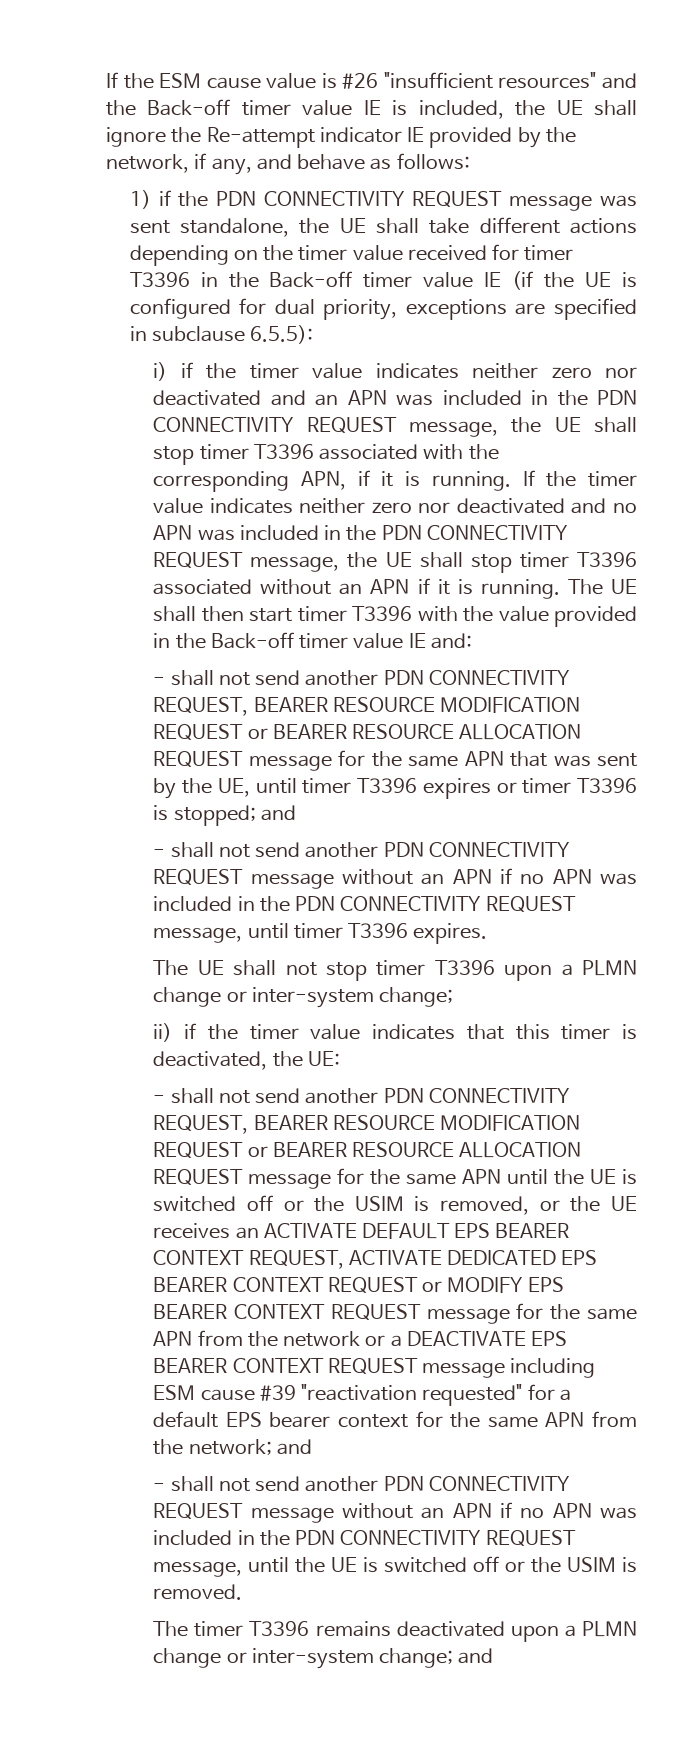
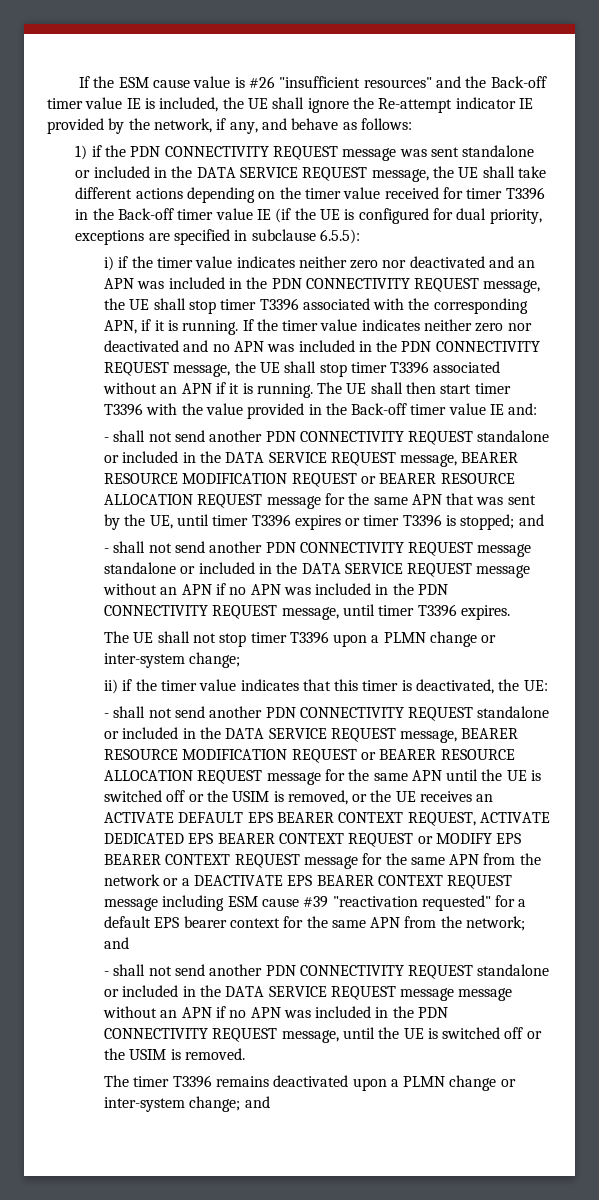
[179,218,289,237] standalone, -> [462,145,535,157] [75,166,429,182] standalone or included in the DATA SERVICE REQUEST message,
[153,697,249,716] REQUEST, -> [408,430,550,445] [103,451,458,467] REQUEST standalone or included in the DATA SERVICE REQUEST message,
(334, 881) none -> [103,562,531,578] standalone or included in the DATA SERVICE REQUEST message
[153,1115,249,1134] REQUEST, -> [408,706,550,721] [103,727,458,743] REQUEST standalone or included in the DATA SERVICE REQUEST message,
(244, 1511) none -> [477,964,550,976] [103,985,455,1001] standalone or included in the DATA SERVICE REQUEST message

